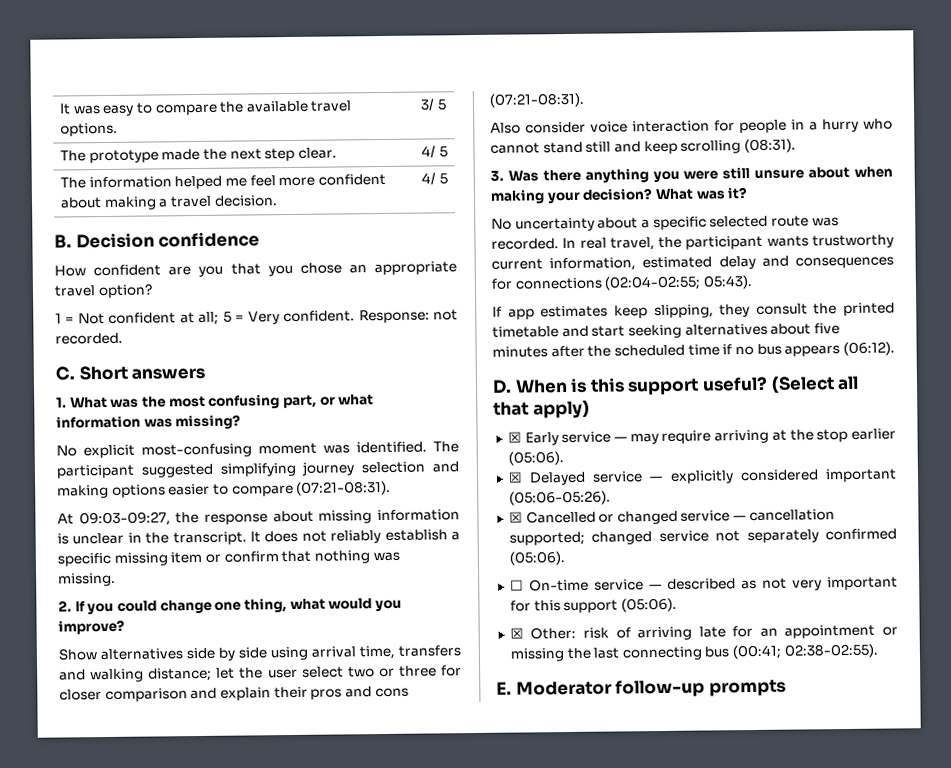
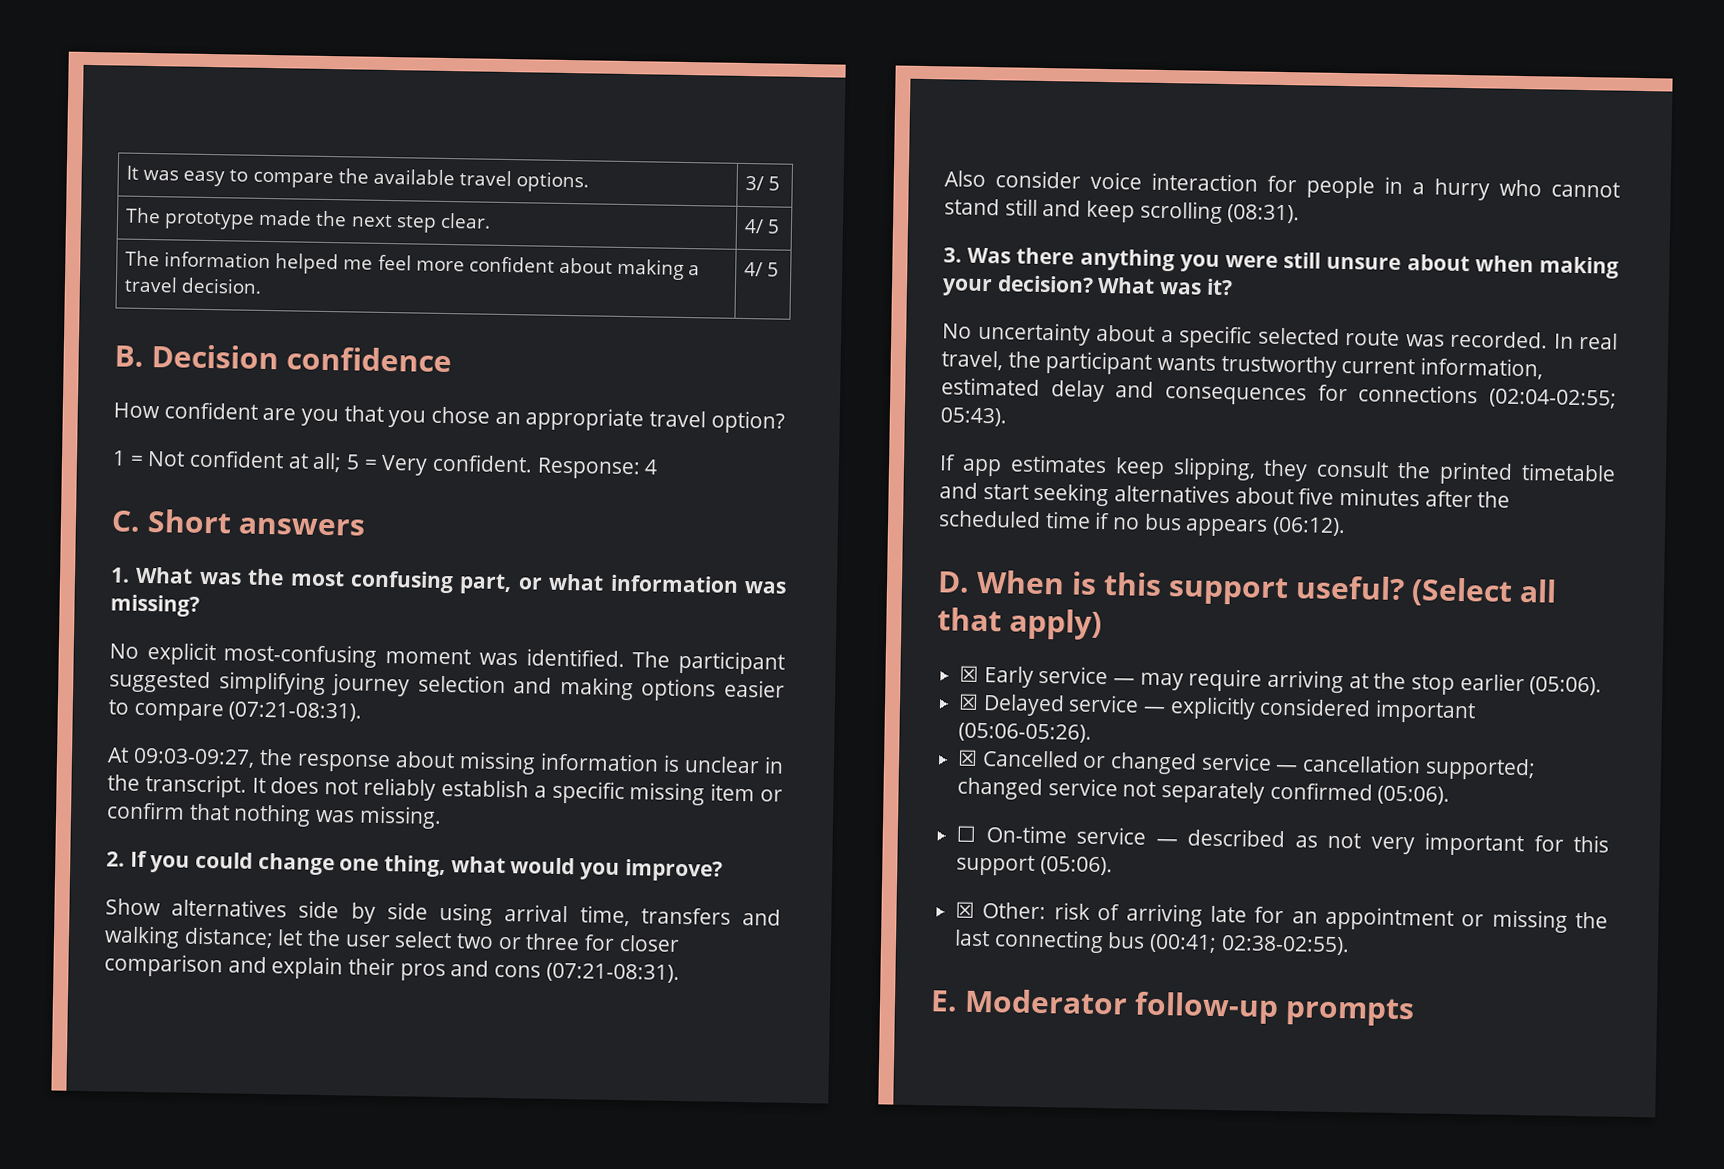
[433,309,458,321] [55,332,123,345] not recorded. -> [644,459,659,475] 4

